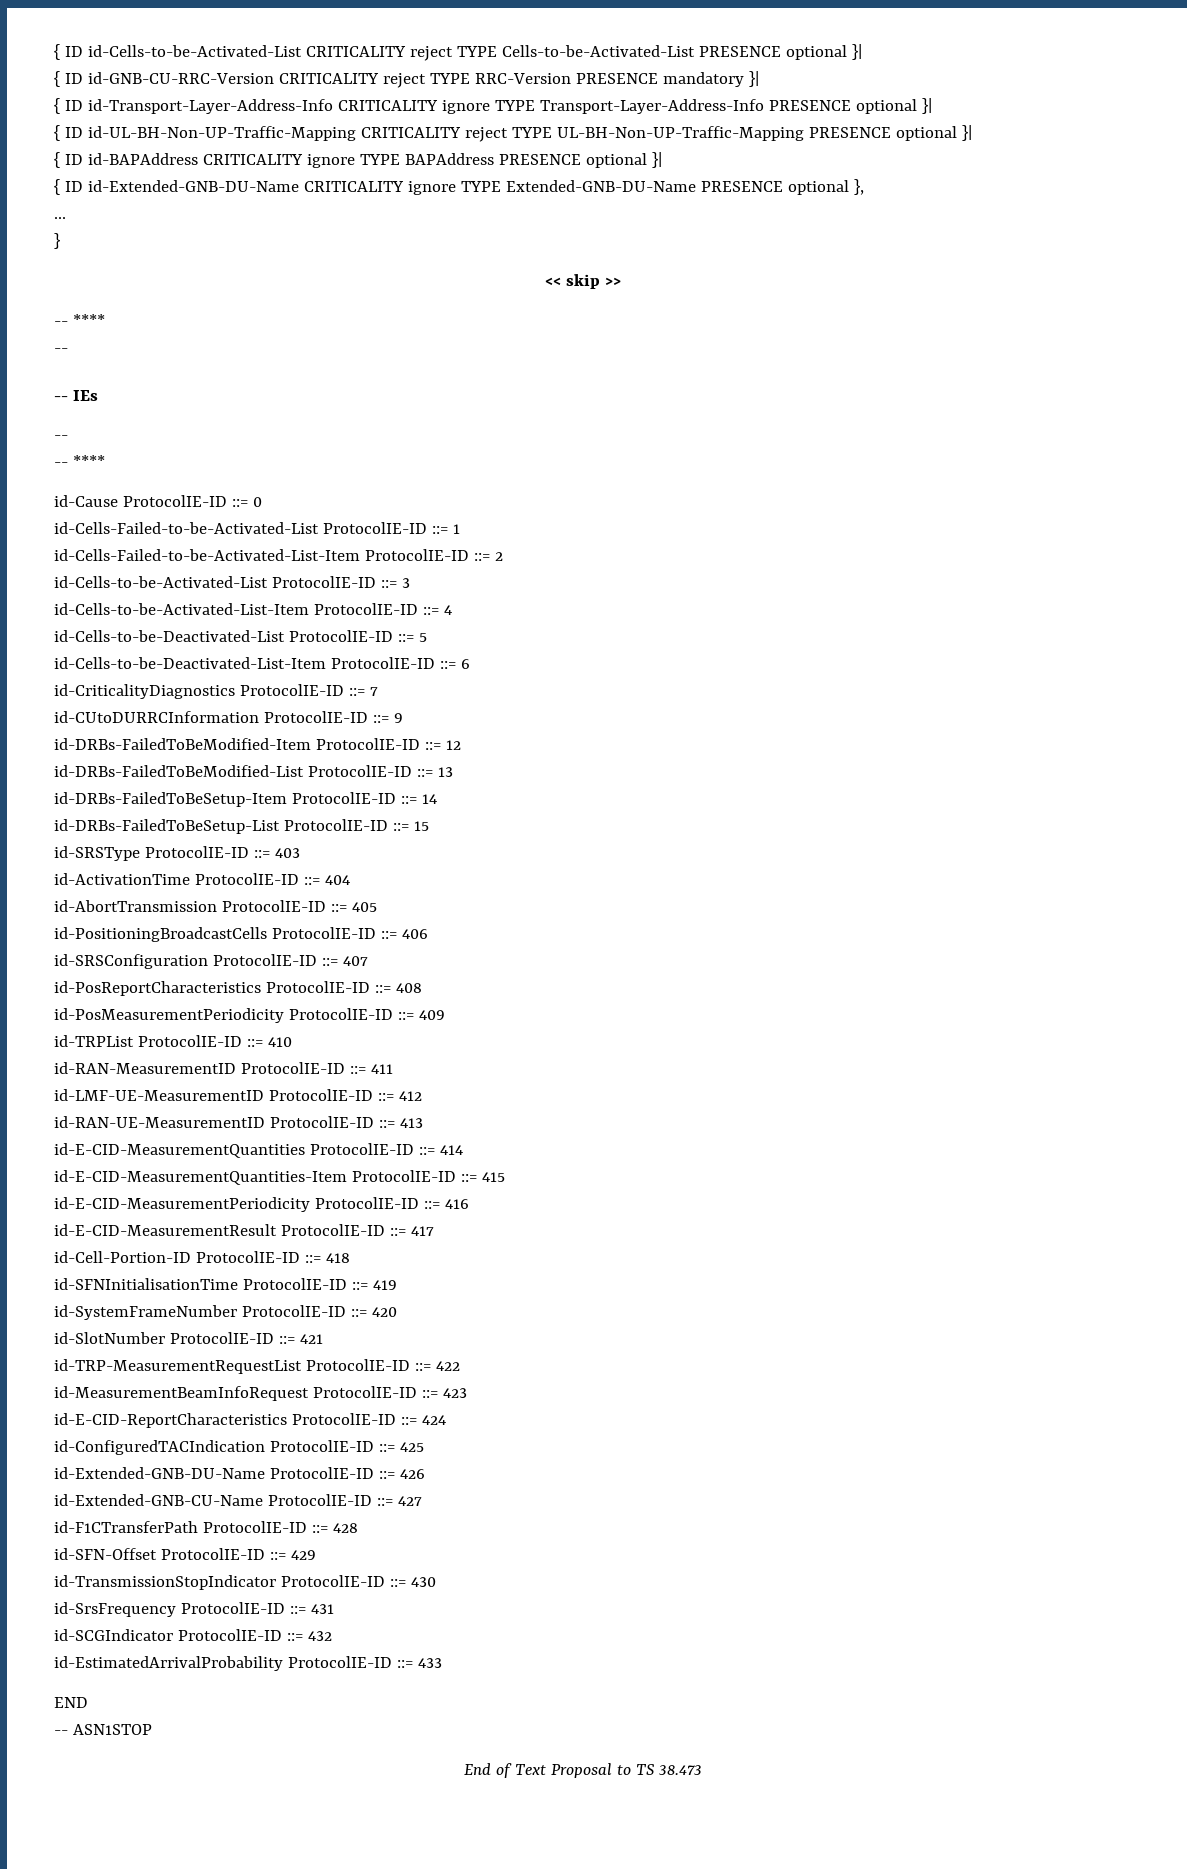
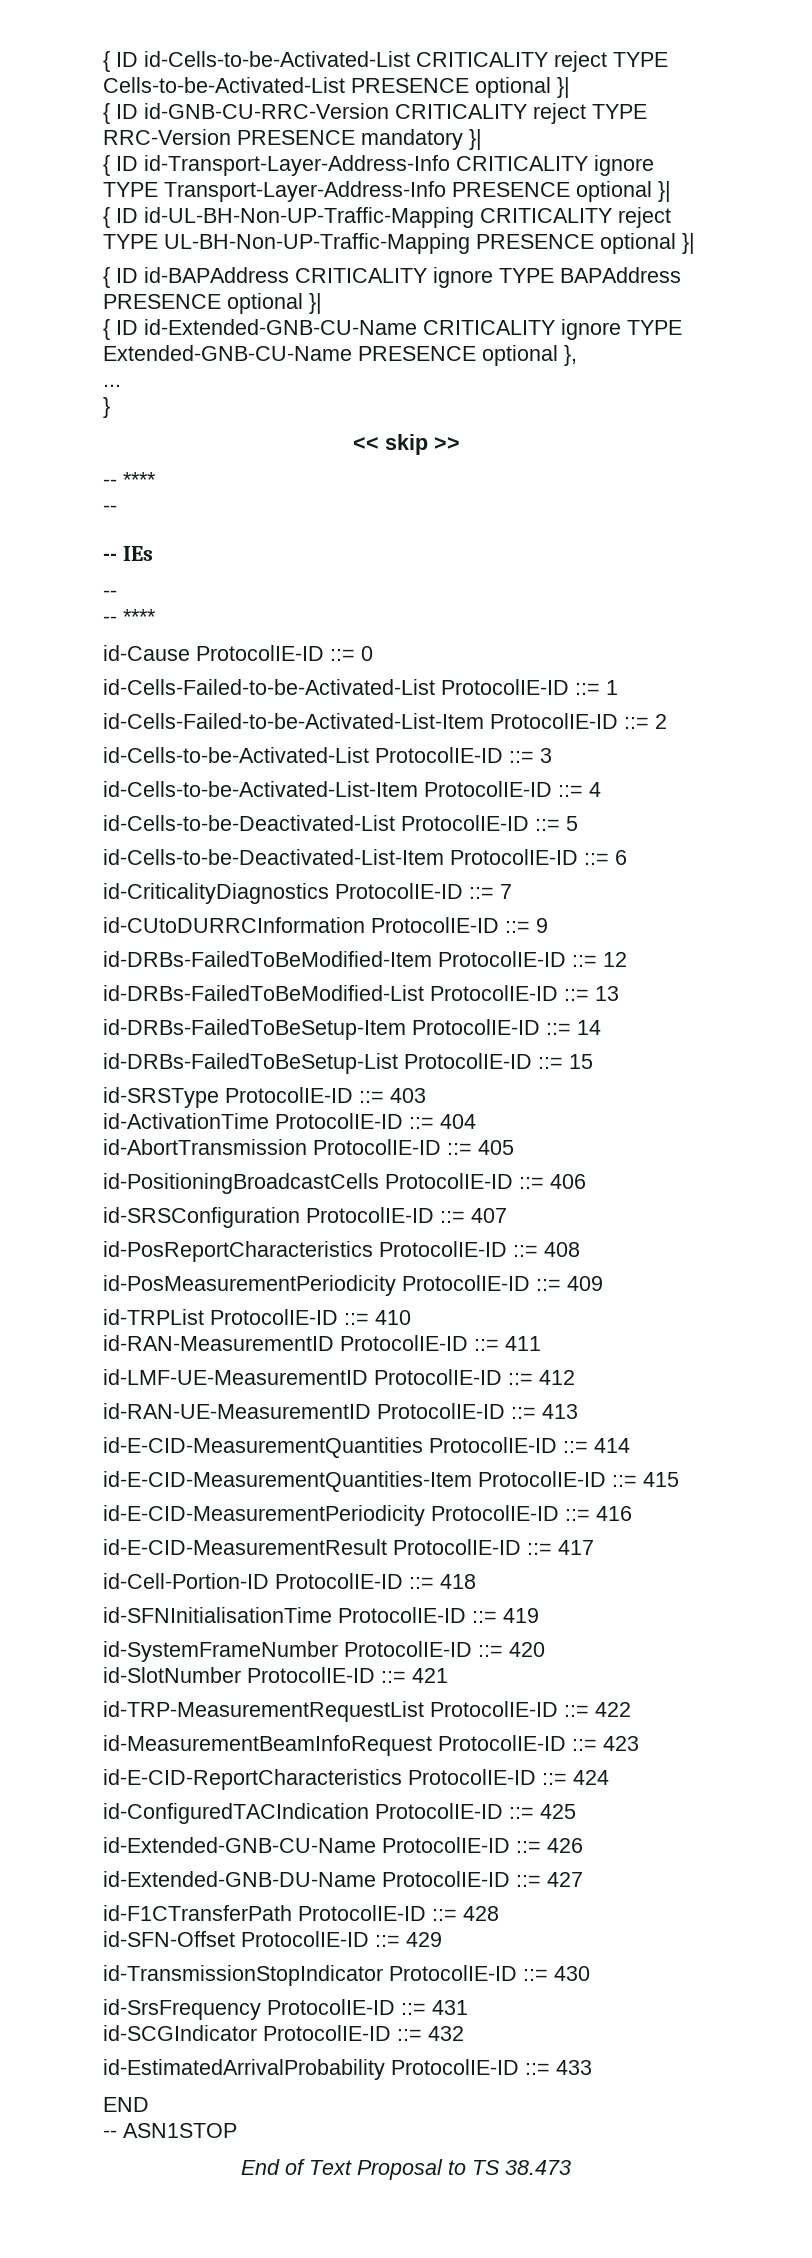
[87,180,696,195] id-Extended-GNB-DU-Name CRITICALITY ignore TYPE Extended-GNB-DU-Name -> [144,319,682,340] [103,345,352,361] id-Extended-GNB-CU-Name CRITICALITY ignore TYPE Extended-GNB-CU-Name
[54,1467,265,1479] id-Extended-GNB-DU-Name -> [103,1837,376,1853] id-Extended-GNB-CU-Name
[54,1494,263,1506] id-Extended-GNB-CU-Name -> [103,1871,376,1887] id-Extended-GNB-DU-Name

